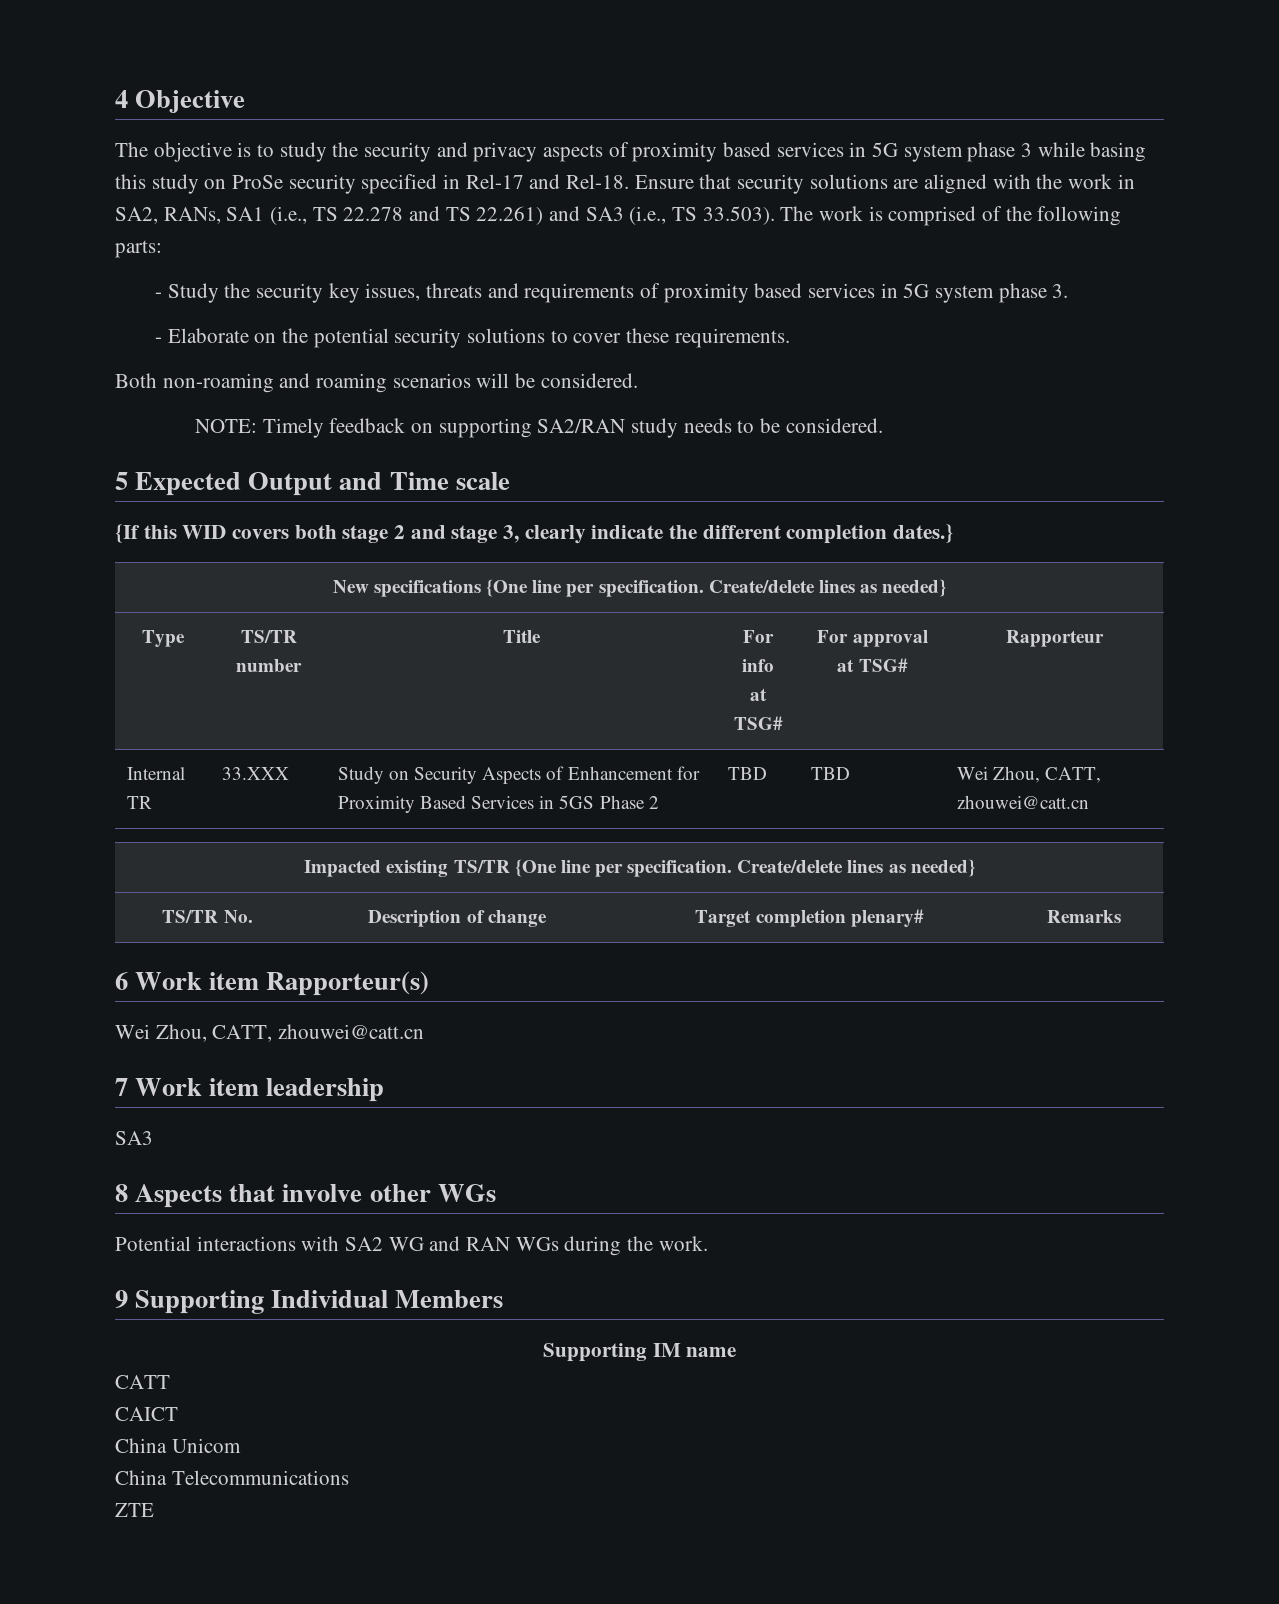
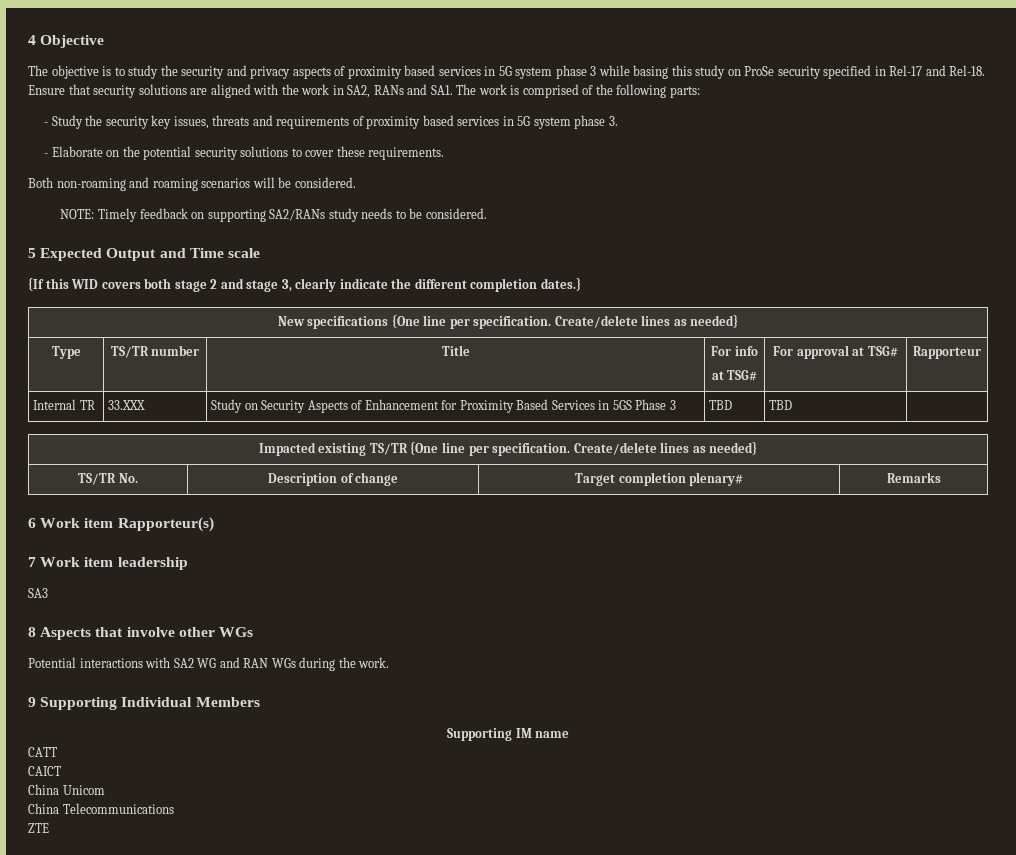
[163,206,775,225] RANs, SA1 (i.e., TS 22.278 and TS 22.261) and SA3 (i.e., TS 33.503). -> [373,84,453,95] RANs and SA1.
[537,419,626,433] SA2/RAN -> [269,209,326,221] SA2/RANs
[648,796,659,809] 2 -> [669,400,676,410] 3
[956,766,1102,783] [956,795,1089,809] Wei Zhou, CATT, zhouwei@catt.cn -> (793, 405) none
[115,1024,425,1042] // Wei Zhou, CATT, zhouwei@catt.cn -> (214, 524) none

